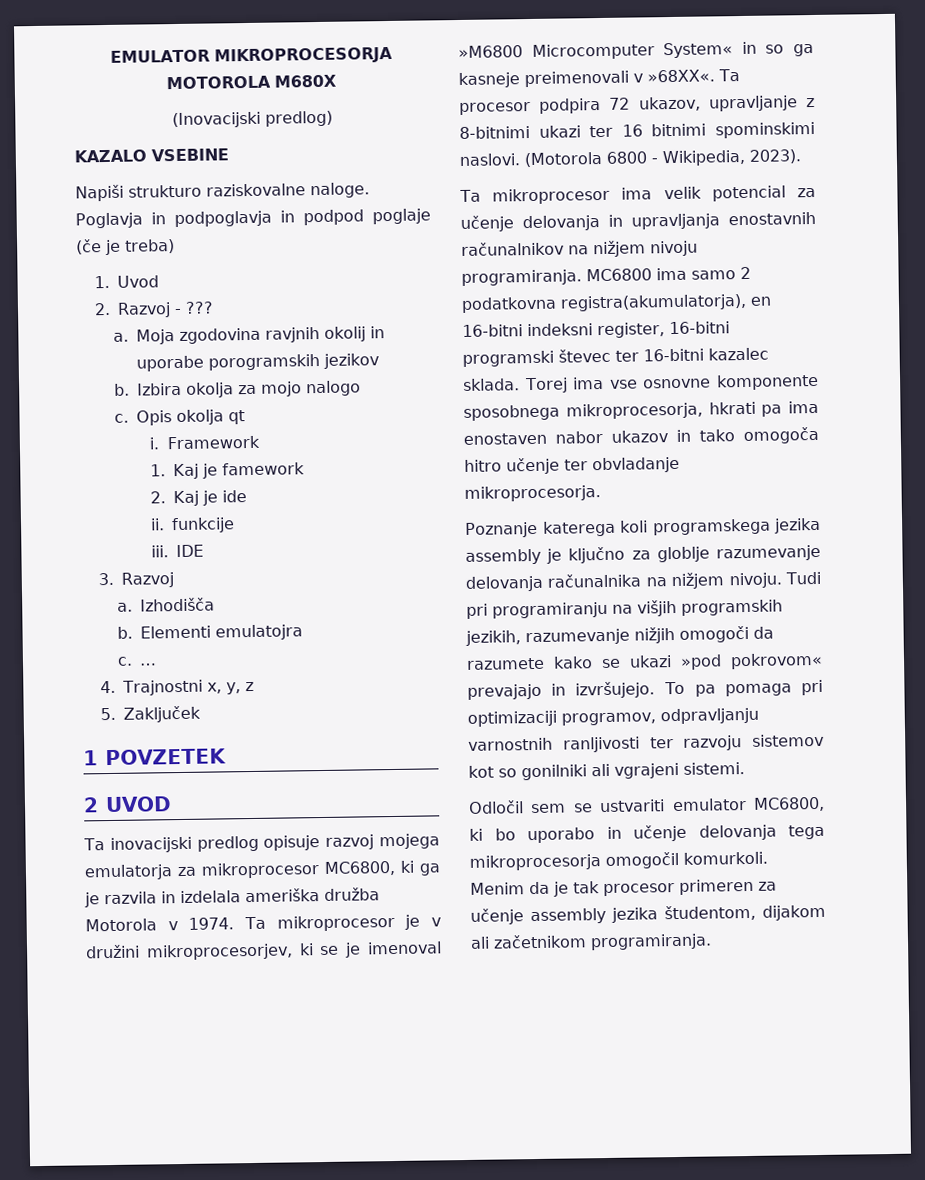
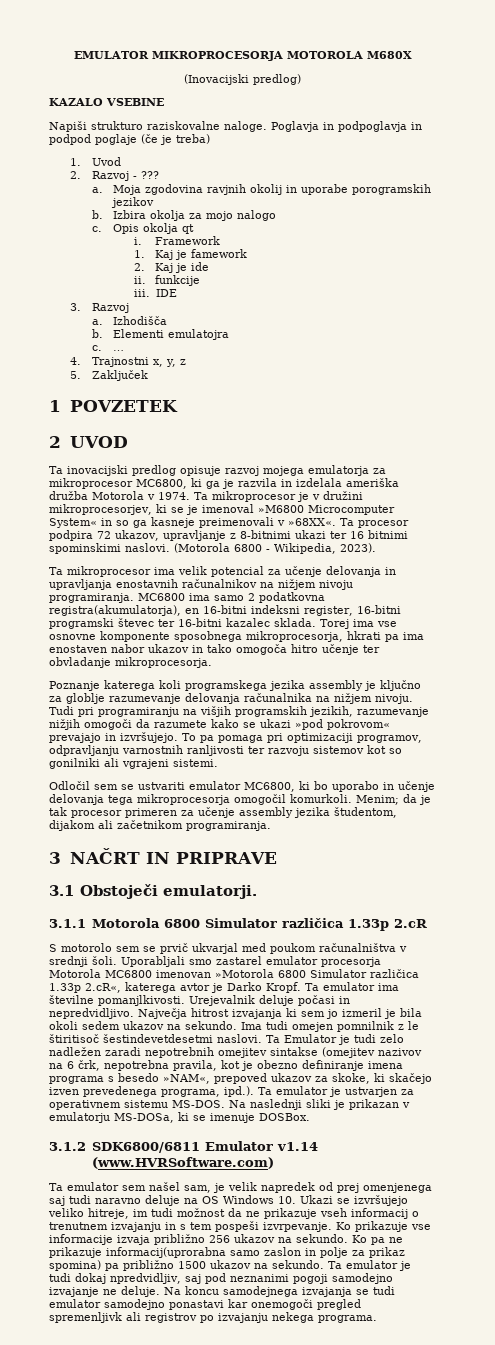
[470,882,525,895] Menim -> [356,795,399,805] Menim;
(712, 942) none -> [49,848,278,864] [49,884,257,899] [49,918,427,931] [49,943,407,954] [49,956,381,967] [49,969,419,978] [49,982,399,993] [49,995,350,1006] [49,1008,422,1019] [49,1021,419,1032] [49,1034,404,1045] [49,1047,422,1058] [49,1060,403,1071] [49,1073,432,1084] [49,1086,414,1097] [49,1099,410,1110] [49,1112,310,1123] [49,1141,318,1153] [91,1157,275,1169] [49,1182,432,1193] [49,1195,408,1206] [48,1208,419,1219] [49,1221,431,1232] [49,1234,403,1245] [49,1247,405,1258] [49,1260,411,1271] [49,1273,393,1284] [49,1286,395,1297] [49,1299,361,1310] [49,1312,377,1323] // 3 NAČRT IN PRIPRAVE // 3.1 Obstoječi emulatorji. // 3.1.1 Motorola 6800 Simulator različica 1.33p 2.cR // S motorolo sem se prvič ukvarjal med poukom računalništva v srednji šoli. Uporabljali smo zastarel emulator procesorja Motorola MC6800 imenovan »Motorola 6800 Simulator različica 1.33p 2.cR«, katerega avtor je Darko Kropf. Ta emulator ima številne pomanjlkivosti. Urejevalnik deluje počasi in nepredvidljivo. Največja hitrost izvajanja ki sem jo izmeril je bila okoli sedem ukazov na sekundo. Ima tudi omejen pomnilnik z le štiritisoč šestindevetdesetmi naslovi. Ta Emulator je tudi zelo nadležen zaradi nepotrebnih omejitev sintakse (omejitev nazivov na 6 črk, nepotrebna pravila, kot je obezno definiranje imena programa s besedo »NAM«, prepoved ukazov za skoke, ki skačejo izven prevedenega programa, ipd.). Ta emulator je ustvarjen za operativnem sistemu MS-DOS. Na naslednji sliki je prikazan v emulatorju MS-DOSa, ki se imenuje DOSBox. // 3.1.2 SDK6800/6811 Emulator v1.14 (www.HVRSoftware.com) // Ta emulator sem našel sam, je velik napredek od prej omenjenega saj tudi naravno deluje na OS Windows 10. Ukazi se izvršujejo veliko hitreje, im tudi možnost da ne prikazuje vseh informacij o trenutnem izvajanju in s tem pospeši izvrpevanje. Ko prikazuje vse informacije izvaja približno 256 ukazov na sekundo. Ko pa ne prikazuje informacij(uprorabna samo zaslon in polje za prikaz spomina) pa približno 1500 ukazov na sekundo. Ta emulator je tudi dokaj npredvidljiv, saj pod neznanimi pogoji samodejno izvajanje ne deluje. Na koncu samodejnega izvajanja se tudi emulator samodejno ponastavi kar onemogoči pregled spremenljivk ali registrov po izvajanju nekega programa.

